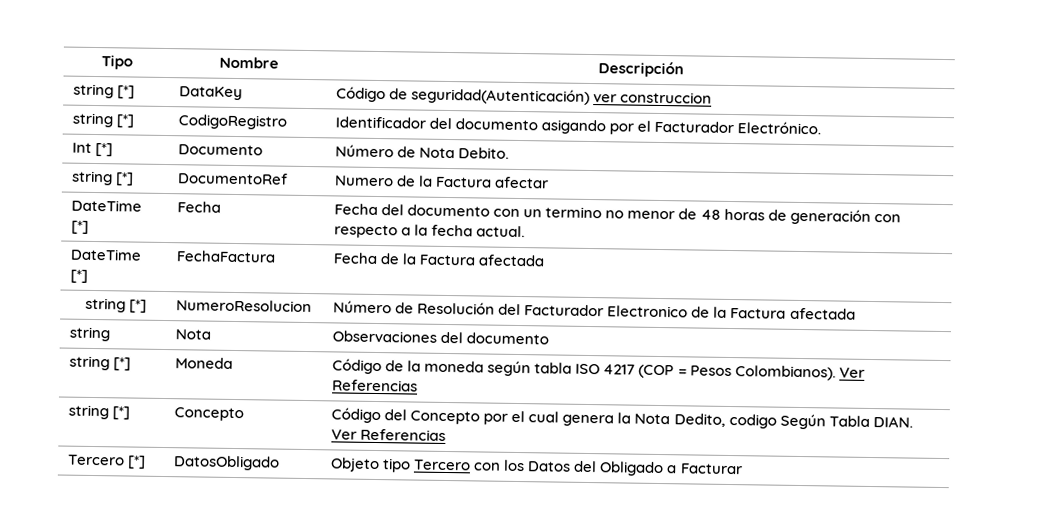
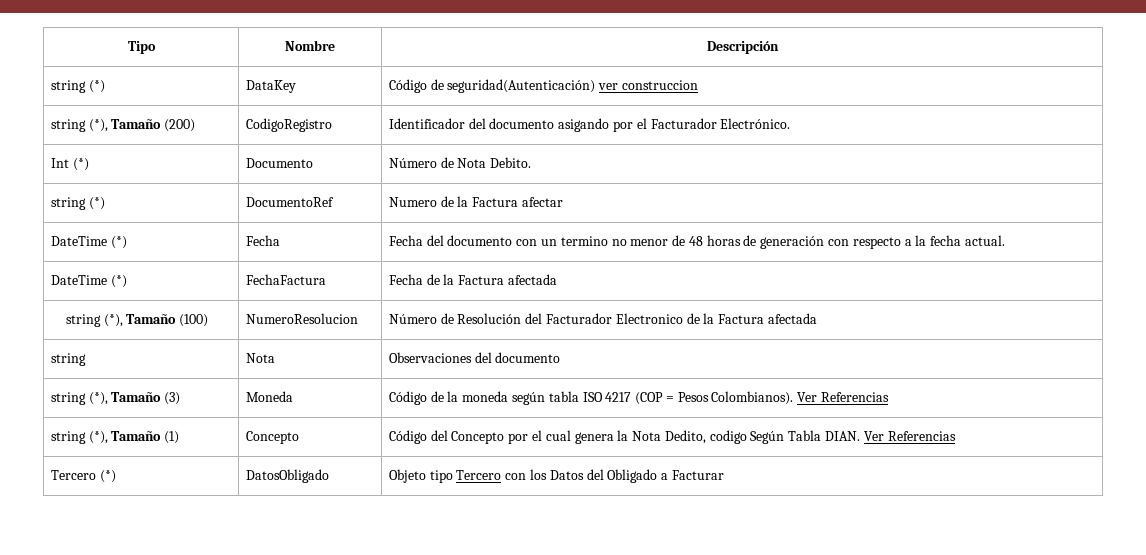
[117,85,136,99] [*] -> [88,80,105,93] (*)
[116,114,135,128] [*] -> [88,119,196,132] (*), Tamaño (200)
[95,143,114,157] [*] -> [72,158,89,171] (*)
[115,172,135,186] [*] -> [88,197,105,210] (*)
[71,220,90,234] [*] -> [110,236,127,249] (*)
[70,269,89,283] [*] -> [110,275,127,288] (*)
[128,299,147,313] [*] -> [103,314,209,327] (*), Tamaño (100)
[113,357,132,371] [*] -> [88,392,181,405] (*), Tamaño (3)
[112,406,131,420] [*] -> [88,431,180,444] (*), Tamaño (1)
[127,455,147,469] [*] -> [99,470,116,483] (*)

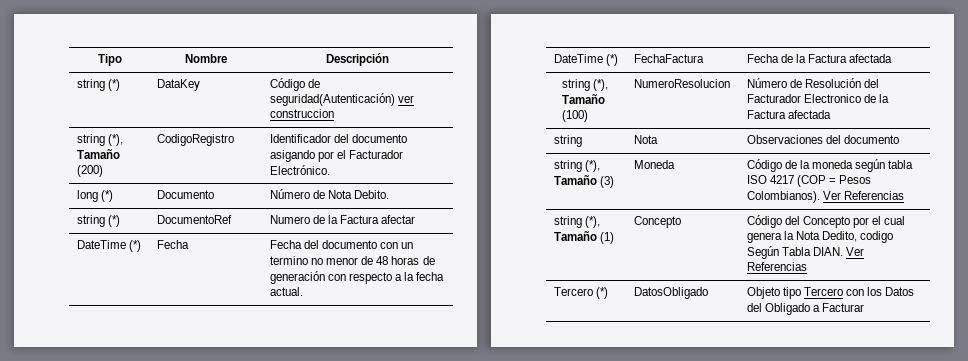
[50,158,69,168] Int -> [76,190,98,202] long

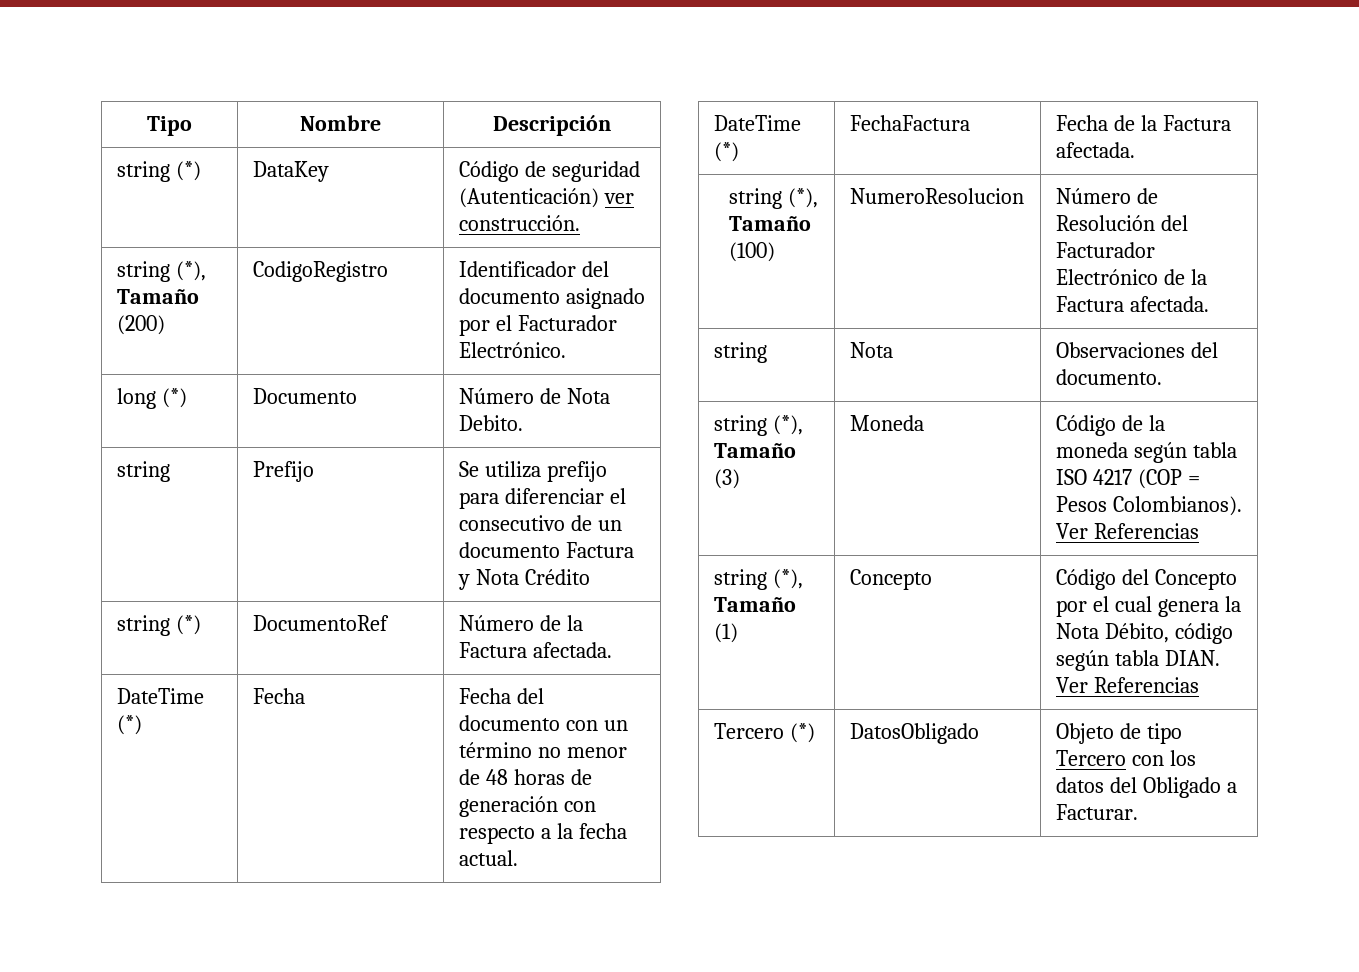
[269,93,415,106] [269,109,334,118] seguridad(Autenticación) ver construccion -> [551,161,640,182] [458,188,634,208] [458,215,580,231] seguridad (Autenticación) ver construcción.
[269,150,315,162] asigando -> [565,288,645,309] asignado
(390, 194) none -> [116,461,170,482] [252,461,314,482] [458,461,607,482] [458,488,626,509] [458,515,622,531] [458,542,634,558] [457,569,590,590] // string | Prefijo | Se utiliza prefijo para diferenciar el consecutivo de un documento Factura y Nota Crédito
[269,215,416,224] Numero de la Factura afectar -> [458,615,583,631] [458,642,612,658] Número de la Factura afectada.
[269,256,308,265] termino -> [458,742,532,758] término
[849,54,893,63] afectada -> [1055,142,1135,158] afectada.
[804,94,890,103] [746,110,832,119] Electronico de la Factura afectada -> [1055,269,1207,285] [1055,296,1209,312] Electrónico de la Factura afectada.
[844,135,900,144] documento -> [1055,369,1162,385] documento.
[822,231,894,243] [746,246,812,259] Dedito, codigo Según Tabla -> [1104,623,1233,644] [1055,650,1159,671] Débito, código según tabla
(780, 293) none -> [1119,723,1141,739] de
[885,287,915,296] Datos -> [1055,777,1104,793] datos
[822,303,865,312] Facturar -> [1055,804,1138,820] Facturar.

